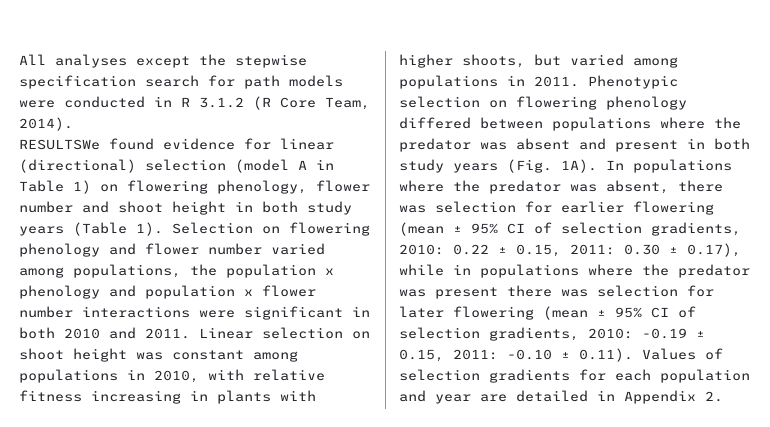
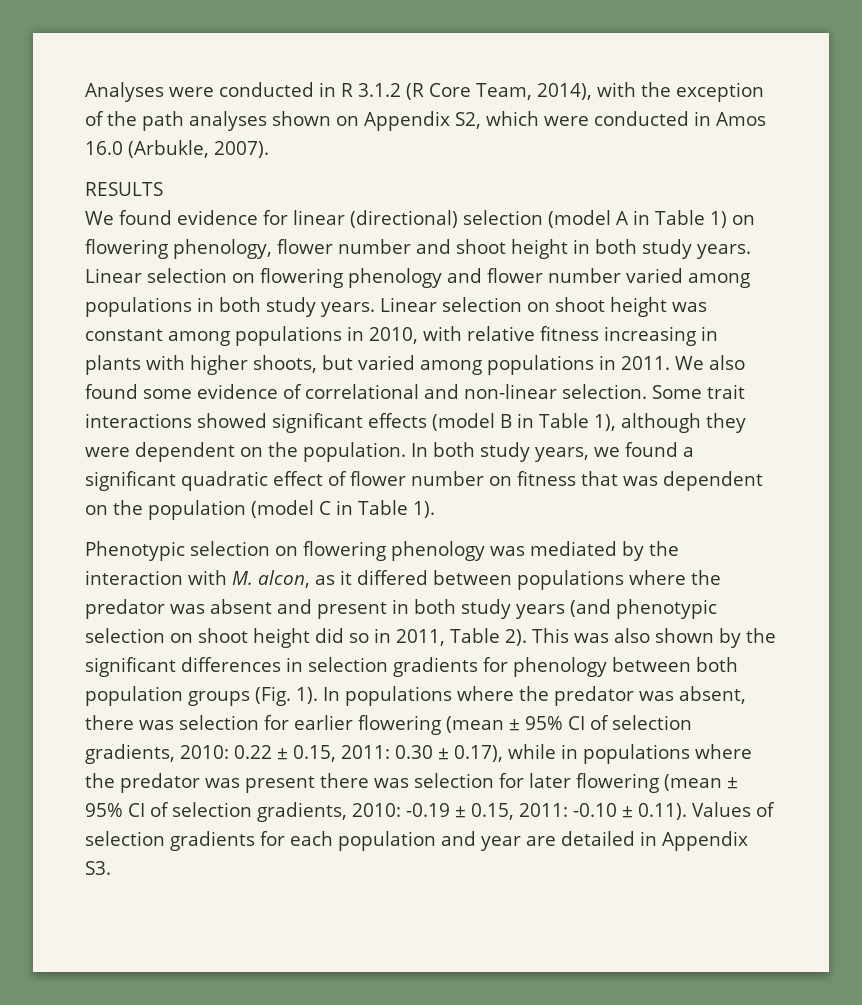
[19,54,307,68] [19,75,343,89] All analyses except the stepwise specification search for path models -> [85,82,164,102] Analyses
[19,117,73,131] [19,139,100,150] 2014). // RESULTSWe -> [536,82,764,102] [85,111,766,131] [85,140,269,158] [85,182,163,196] [85,211,114,225] 2014), with the exception of the path analyses shown on Appendix S2, which were conducted in Amos 16.0 (Arbukle, 2007). // RESULTS // We
[19,222,253,236] years (Table 1). Selection -> [696,244,751,259] [85,268,227,283] years. Linear selection
[73,264,334,278] [19,285,316,299] [19,306,370,320] [19,327,190,339] populations, the population x phenology and population x flower number interactions were significant in both 2010 and 2011. -> [85,297,375,317] populations in both study years.
(579, 81) none -> [675,355,745,370] [85,384,745,399] [85,413,746,433] [85,442,694,462] [85,471,763,491] [85,500,435,520] We also found some evidence of correlational and non-linear selection. Some trait interactions showed significant effects (model B in Table 1), although they were dependent on the population. In both study years, we found a significant quadratic effect of flower number on fitness that was dependent on the population (model C in Table 1). //
(687, 103) none -> [490,541,679,561] [85,570,352,588] was mediated by the interaction with M. alcon, as it
[507,159,597,173] (Fig. 1A). -> [570,599,717,619] [85,628,776,648] [85,657,738,677] [85,686,318,706] (and phenotypic selection on shoot height did so in 2011, Table 2). This was also shown by the significant differences in selection gradients for phenology between both population groups (Fig. 1).
[705,391,723,402] 2. -> [85,861,111,875] S3.

